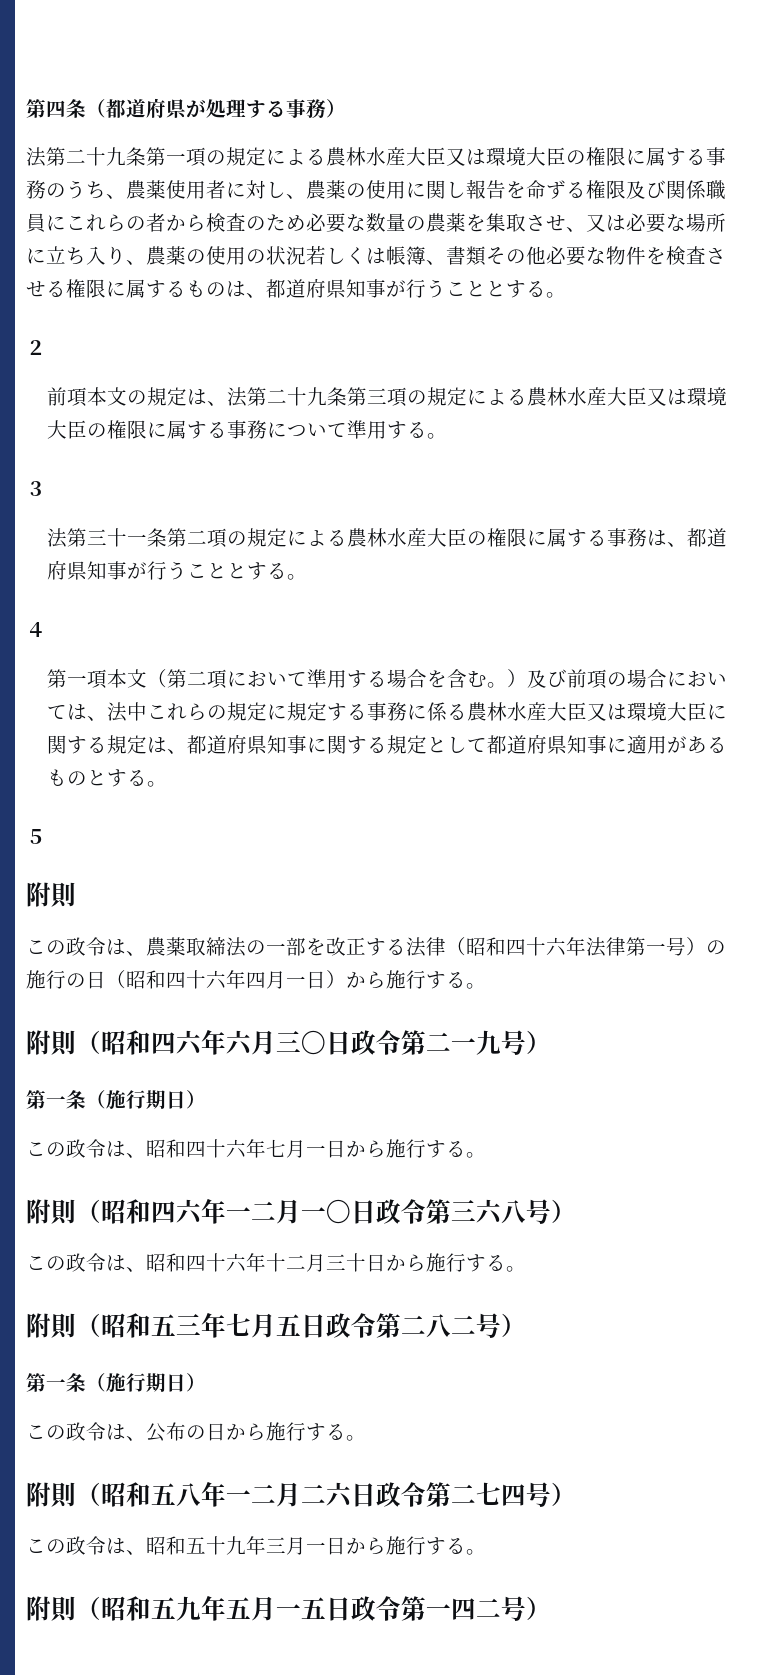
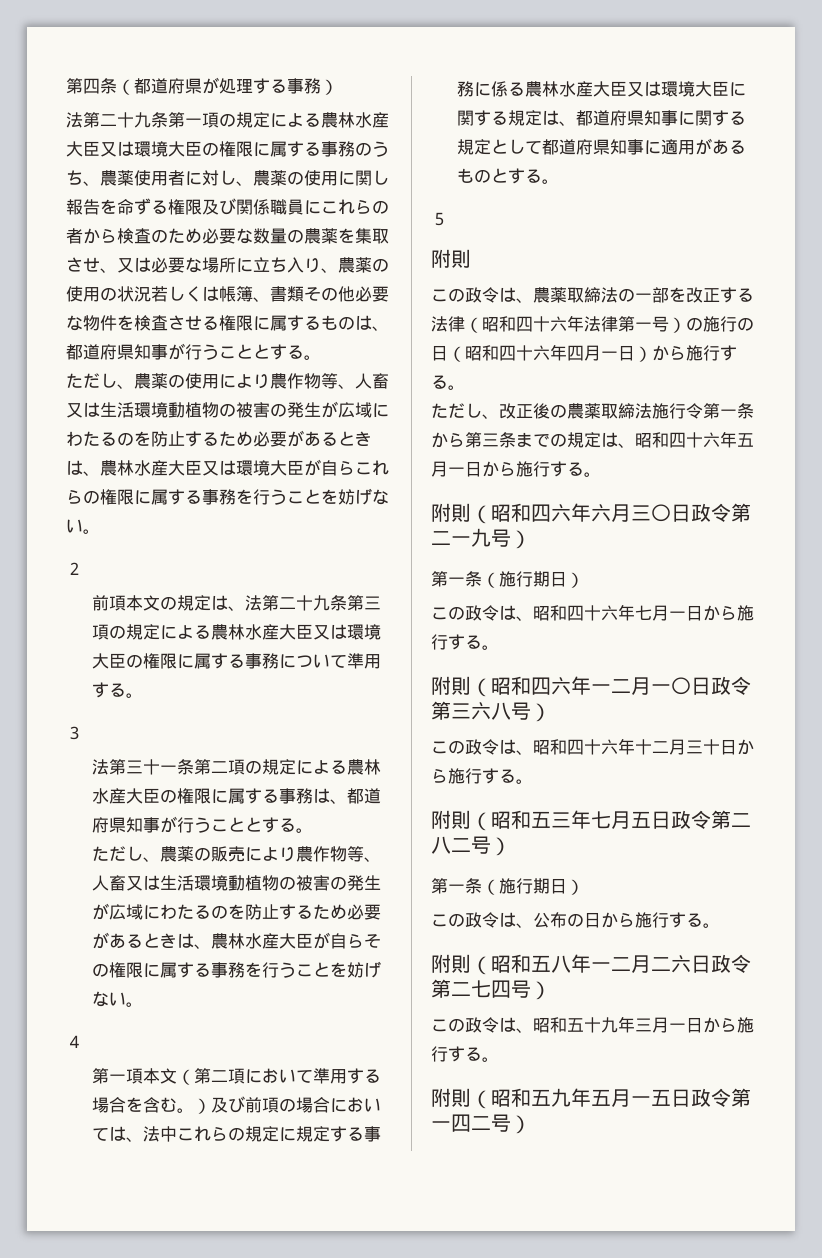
(566, 295) none -> [66,373,389,389] [66,401,389,418] [66,430,372,447] [66,459,389,476] [66,488,389,505] [66,519,100,534] // ただし、農薬の使用により農作物等、人畜又は生活環境動植物の被害の発生が広域にわたるのを防止するため必要があるときは、農林水産大臣又は環境大臣が自らこれらの権限に属する事務を行うことを妨げない。
(308, 577) none -> [91,846,381,862] [91,875,381,891] [91,903,381,920] [91,932,381,949] [91,961,381,978] [91,991,143,1007] // ただし、農薬の販売により農作物等、人畜又は生活環境動植物の被害の発生が広域にわたるのを防止するため必要があるときは、農林水産大臣が自らその権限に属する事務を行うことを妨げない。
(486, 986) none -> [431,403,754,419] [431,431,754,448] [431,461,601,477] // ただし、改正後の農薬取締法施行令第一条から第三条までの規定は、昭和四十六年五月一日から施行する。

